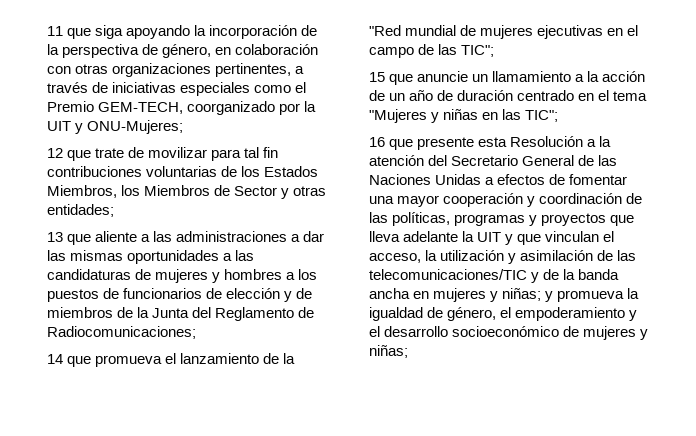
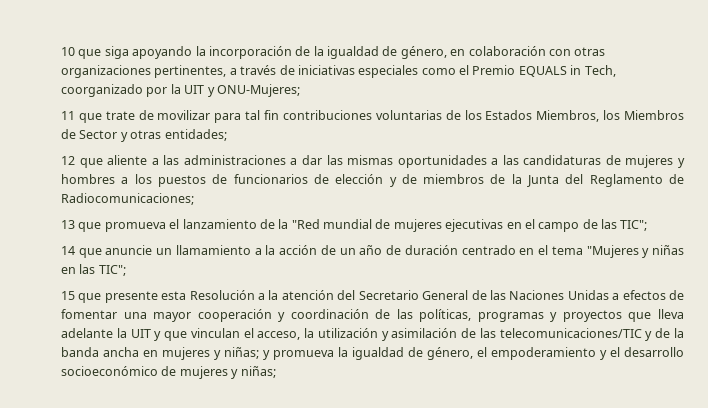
[47,26,63,36] 11 -> [61,47,75,56] 10
[62,44,140,58] perspectiva -> [327,46,379,59] igualdad
[98,102,184,114] GEM-TECH, -> [518,65,616,77] EQUALS in Tech,
[47,148,63,158] 12 -> [61,111,75,120] 11
[47,232,63,242] 13 -> [61,156,75,165] 12
[47,354,63,364] 14 -> [61,220,75,229] 13
[369,72,385,82] 15 -> [61,246,75,255] 14
[369,137,385,147] 16 -> [61,291,75,300] 15

